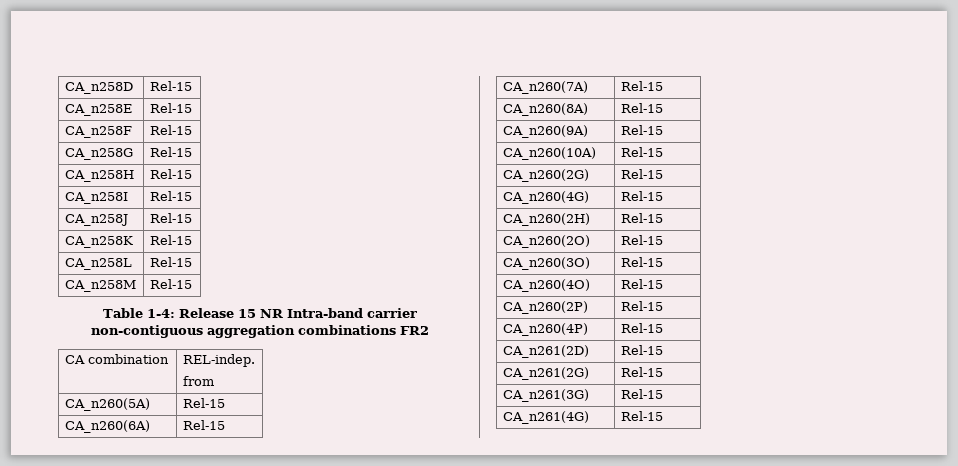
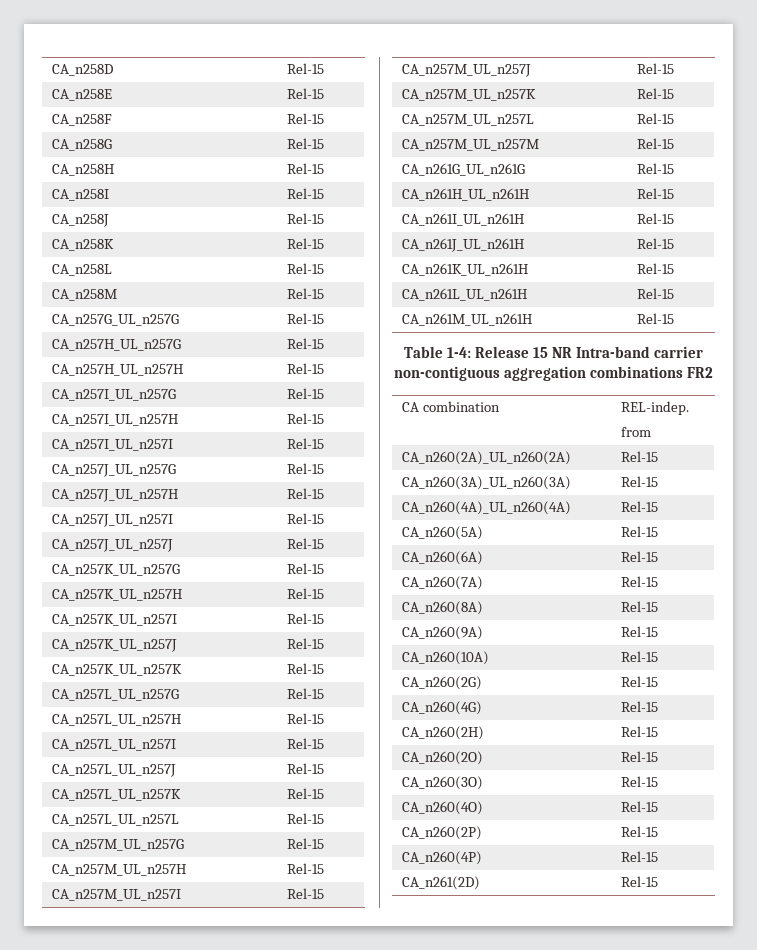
(192, 284) none -> [52,314,180,326] [287,313,325,324] [52,339,182,351] [287,338,325,349] [52,364,184,376] [287,363,325,374] [52,389,177,401] [287,388,325,399] [52,414,179,426] [287,413,325,424] [52,439,174,451] [287,438,325,449] [52,464,177,477] [287,463,325,474] [52,489,179,502] [287,488,325,499] [52,514,174,527] [287,513,325,524] [52,539,174,552] [287,538,325,549] [52,564,181,576] [287,563,325,574] [52,589,183,601] [287,588,325,599] [52,614,178,626] [287,613,325,624] [52,639,178,652] [287,638,325,649] [52,664,183,676] [287,663,325,674] [52,689,180,701] [287,688,325,699] [52,714,182,726] [287,713,325,724] [52,739,177,751] [287,738,325,749] [52,764,177,777] [287,763,325,774] [52,789,182,801] [287,788,325,799] [52,814,180,826] [287,813,325,824] [52,839,185,851] [287,838,325,849] [52,864,187,876] [287,863,325,874] [52,889,182,901] [287,888,325,899] [402,64,532,77] [637,63,675,74] [402,89,537,101] [637,88,675,99] [402,114,535,126] [637,113,675,124] [402,139,540,151] [637,138,675,149] [402,163,526,176] [637,163,675,174] [402,188,530,201] [637,188,675,199] [402,213,525,226] [637,213,675,224] [402,238,525,252] [637,238,675,249] [402,263,529,276] [637,263,675,274] [402,288,528,301] [637,288,675,299] [402,313,533,326] [637,313,675,324] // CA_n257G_UL_n257G | Rel-15 // CA_n257H_UL_n257G | Rel-15 // CA_n257H_UL_n257H | Rel-15 // CA_n257I_UL_n257G | Rel-15 // CA_n257I_UL_n257H | Rel-15 // CA_n257I_UL_n257I | Rel-15 // CA_n257J_UL_n257G | Rel-15 // CA_n257J_UL_n257H | Rel-15 // CA_n257J_UL_n257I | Rel-15 // CA_n257J_UL_n257J | Rel-15 // CA_n257K_UL_n257G | Rel-15 // CA_n257K_UL_n257H | Rel-15 // CA_n257K_UL_n257I | Rel-15 // CA_n257K_UL_n257J | Rel-15 // CA_n257K_UL_n257K | Rel-15 // CA_n257L_UL_n257G | Rel-15 // CA_n257L_UL_n257H | Rel-15 // CA_n257L_UL_n257I | Rel-15 // CA_n257L_UL_n257J | Rel-15 // CA_n257L_UL_n257K | Rel-15 // CA_n257L_UL_n257L | Rel-15 // CA_n257M_UL_n257G | Rel-15 // CA_n257M_UL_n257H | Rel-15 // CA_n257M_UL_n257I | Rel-15 // CA_n257M_UL_n257J | Rel-15 // CA_n257M_UL_n257K | Rel-15 // CA_n257M_UL_n257L | Rel-15 // CA_n257M_UL_n257M | Rel-15 // CA_n261G_UL_n261G | Rel-15 // CA_n261H_UL_n261H | Rel-15 // CA_n261I_UL_n261H | Rel-15 // CA_n261J_UL_n261H | Rel-15 // CA_n261K_UL_n261H | Rel-15 // CA_n261L_UL_n261H | Rel-15 // CA_n261M_UL_n261H | Rel-15
(214, 381) none -> [402,451,572,465] [621,451,659,462] [402,476,572,490] [621,476,659,487] [402,501,572,515] [621,501,659,512] // CA_n260(2A)_UL_n260(2A) | Rel-15 // CA_n260(3A)_UL_n260(3A) | Rel-15 // CA_n260(4A)_UL_n260(4A) | Rel-15
[502,367,589,380] [620,367,663,377] [502,389,589,402] [620,389,663,399] [502,411,589,424] [620,411,663,421] // CA_n261(2G) | Rel-15 // CA_n261(3G) | Rel-15 // CA_n261(4G) | Rel-15 -> (659, 881) none

